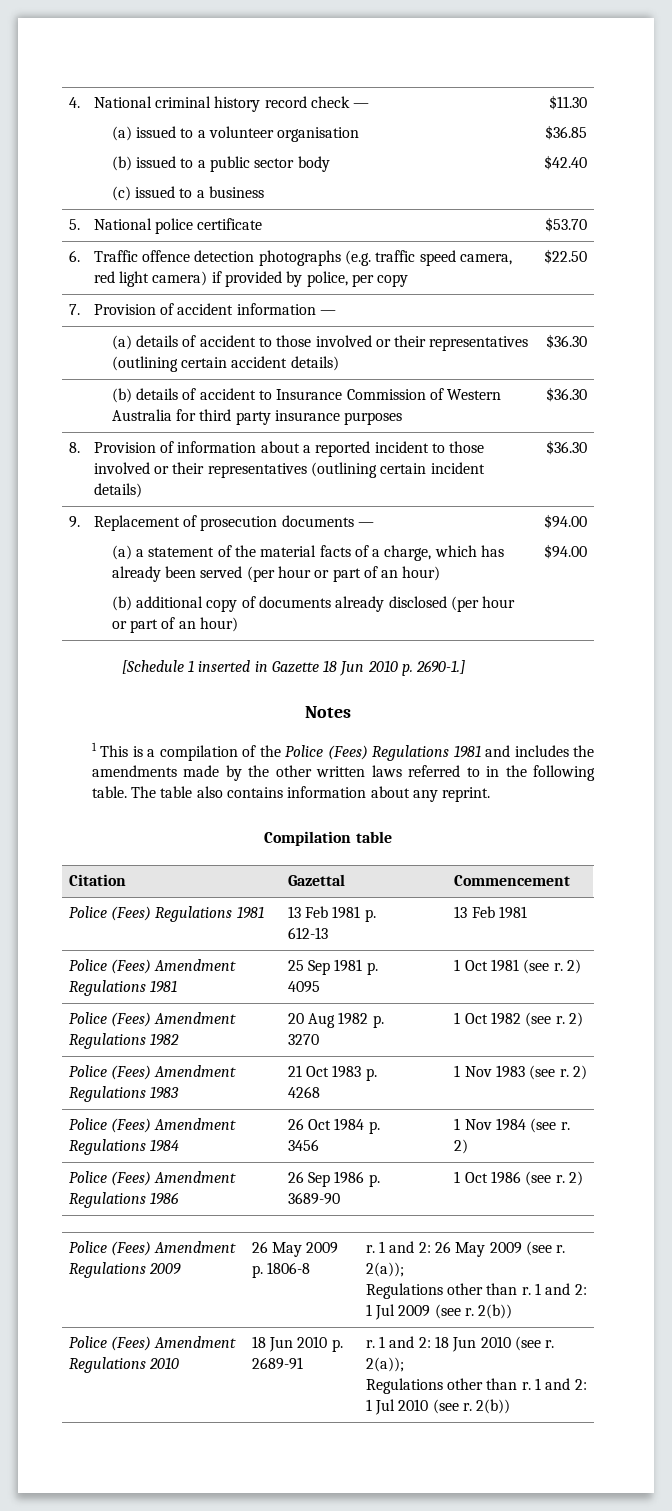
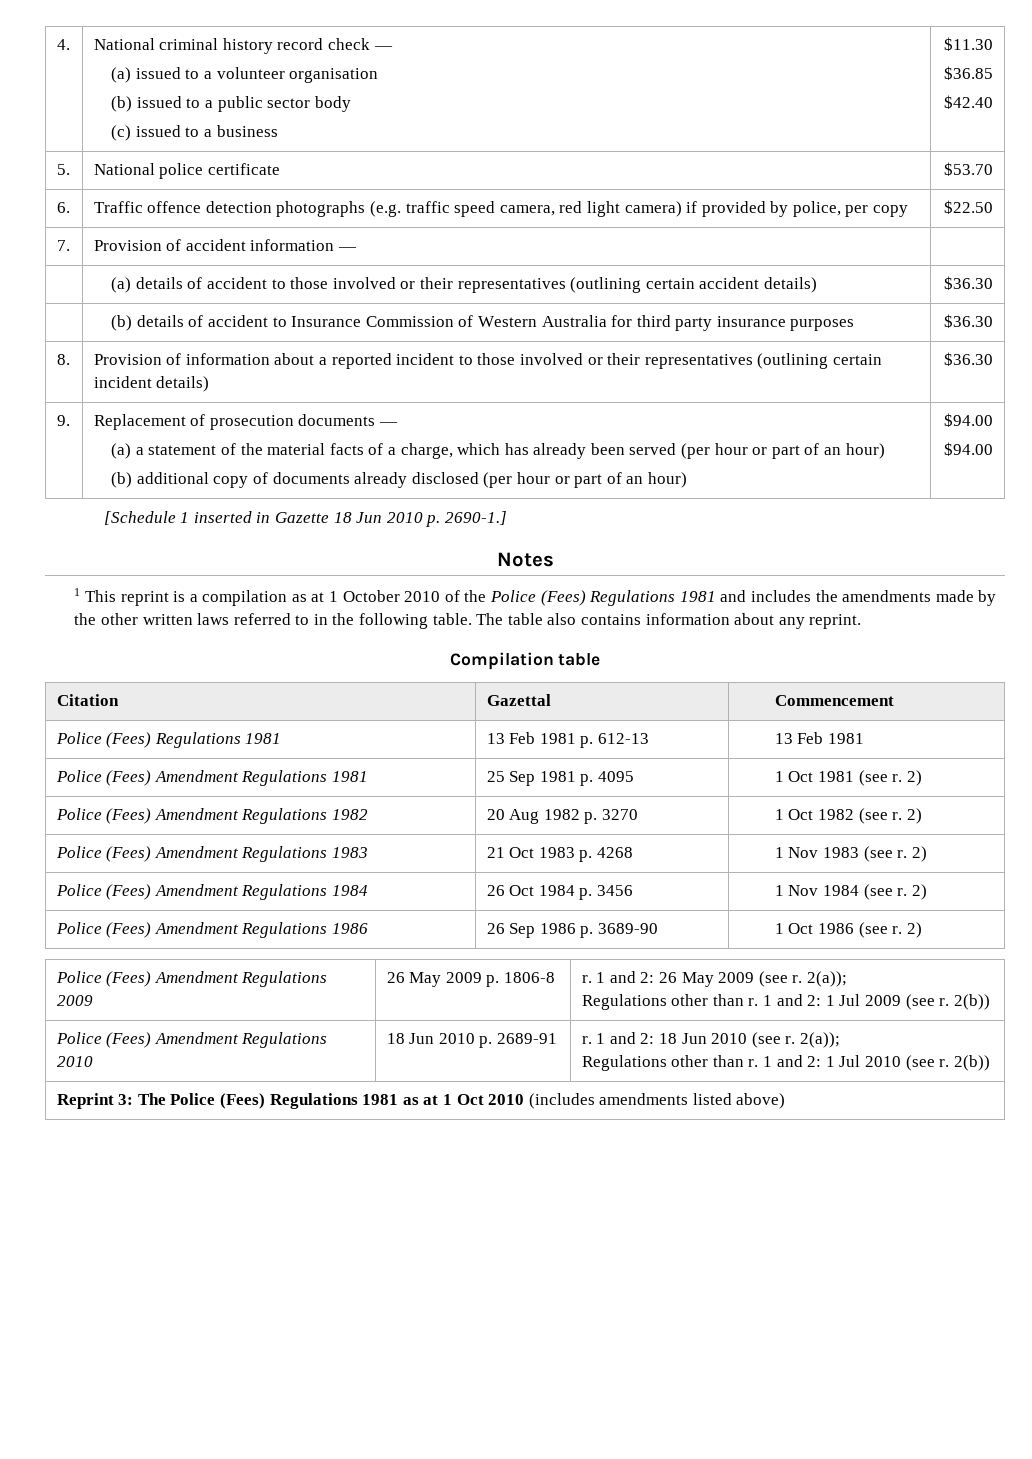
(129, 751) none -> [120,591,169,606] reprint
(238, 753) none -> [291,590,441,602] as at 1 October 2010
(511, 1406) none -> [56,1093,786,1109] // Reprint 3: The Police (Fees) Regulations 1981 as at 1 Oct 2010 (includes amendments listed above)

